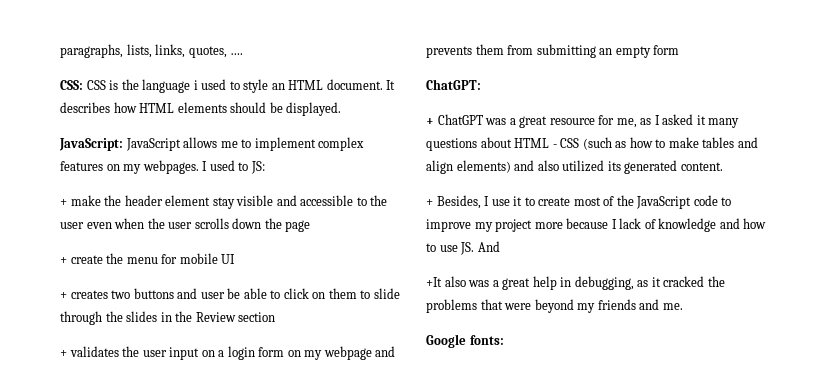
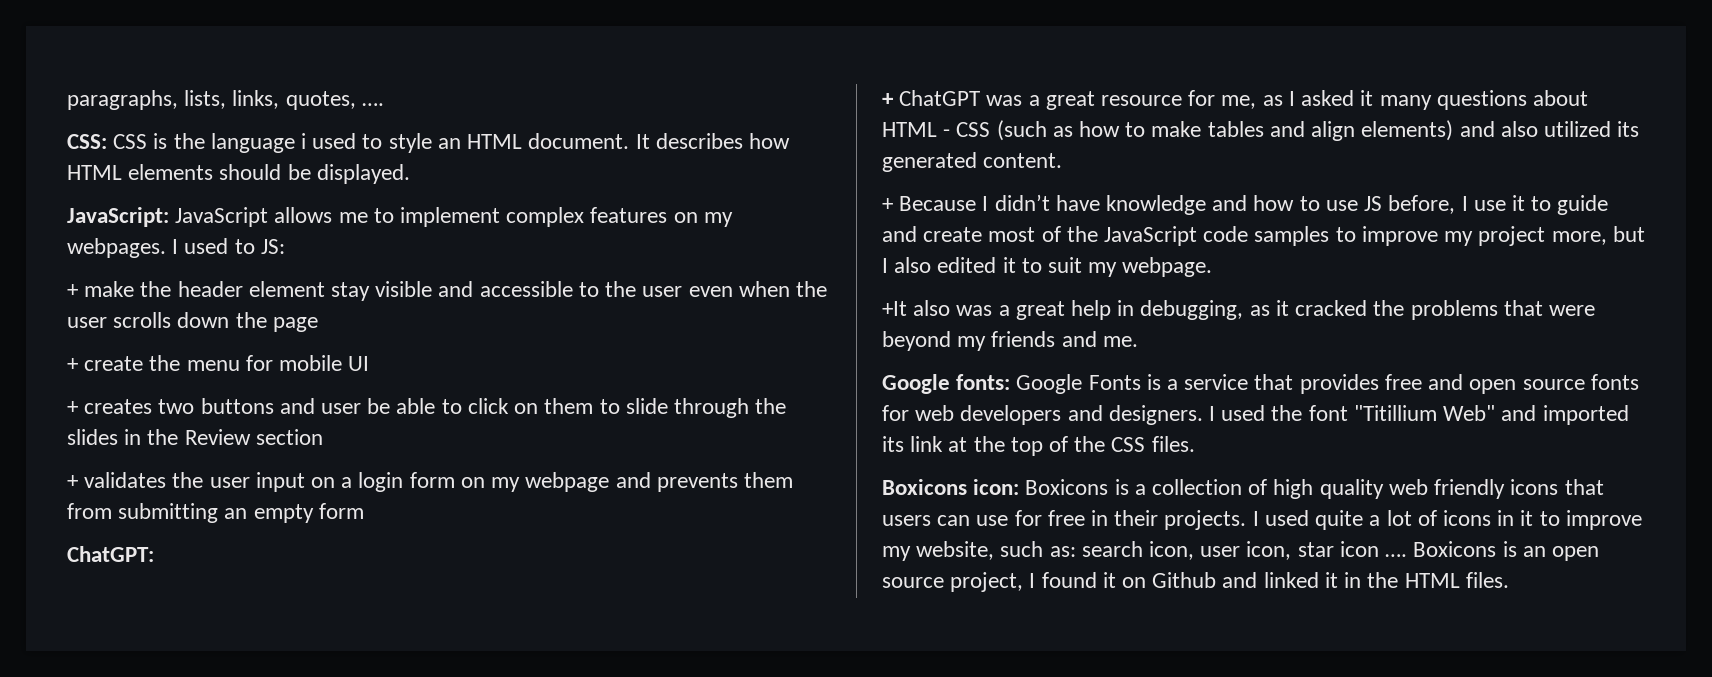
[436,195,481,209] Besides, -> [899,194,1456,215] Because I didn’t have knowledge and how to use JS before,
(535, 201) none -> [1557,195,1609,215] [882,226,917,242] guide and
(718, 200) none -> [1254,226,1330,246] samples
[534,218,767,232] [426,241,500,255] more because I lack of knowledge and how to use JS. And -> [1551,226,1645,245] [882,257,1213,277] more, but I also edited it to suit my webpage.
(504, 340) none -> [1016,374,1639,394] [882,405,1629,425] [882,436,1195,456] [882,479,1604,499] [882,510,1642,530] [882,541,1599,561] [882,572,1509,592] Google Fonts is a service that provides free and open source fonts for web developers and designers. I used the font "Titillium Web" and imported its link at the top of the CSS files. // Boxicons icon: Boxicons is a collection of high quality web friendly icons that users can use for free in their projects. I used quite a lot of icons in it to improve my website, such as: search icon, user icon, star icon …. Boxicons is an open source project, I found it on Github and linked it in the HTML files.

